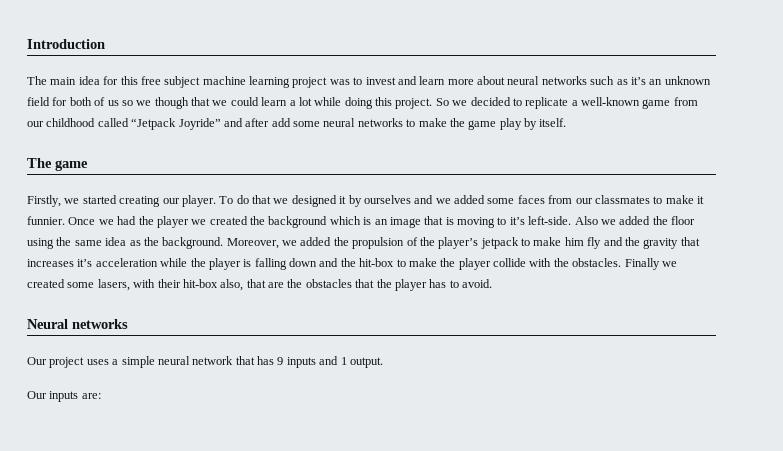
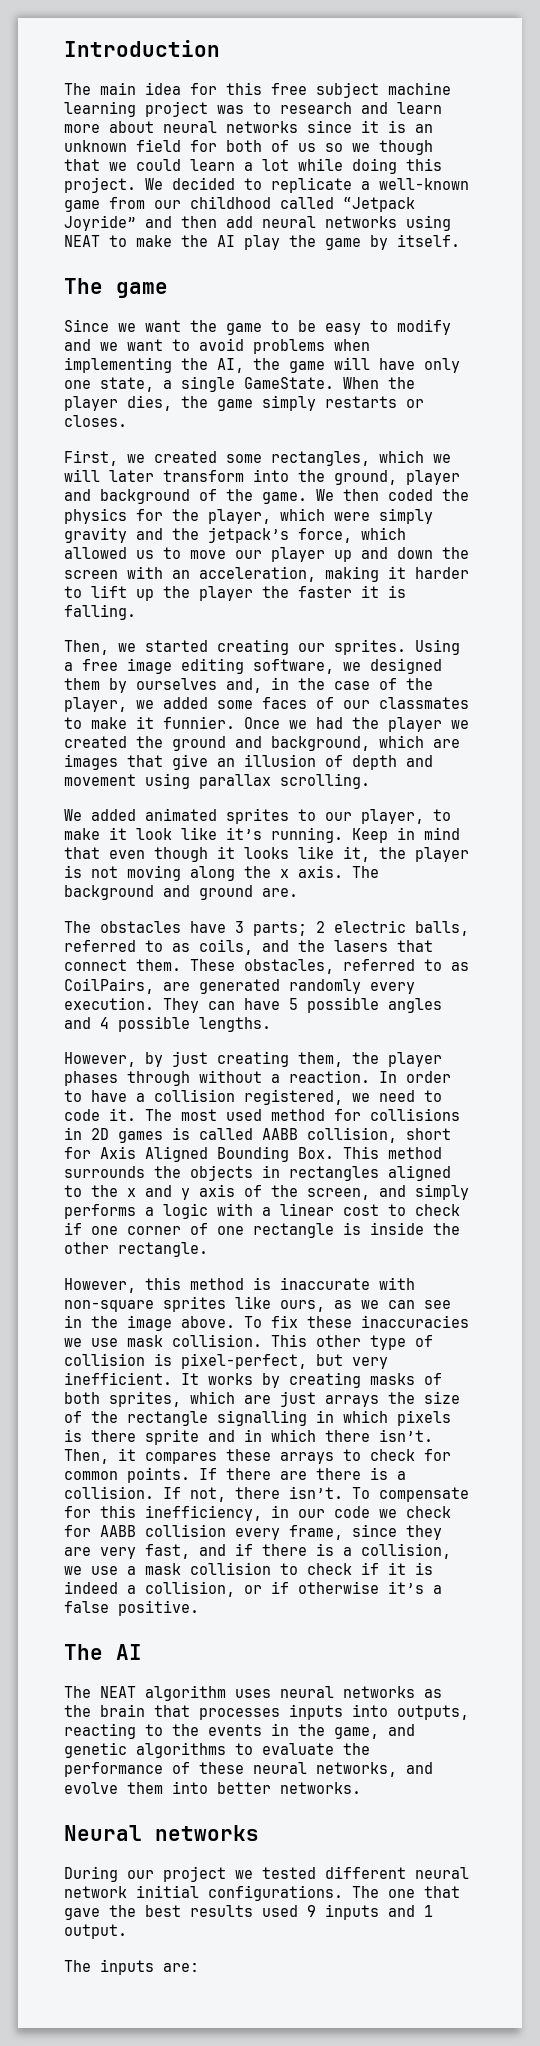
[365,77,396,85] invest -> [280,102,352,114] research
[590,76,646,85] such as it’s -> [307,120,406,133] since it is
[435,98,468,106] So we -> [145,178,163,190] We
[245,118,567,130] [27,158,88,171] [27,195,271,207] after add some neural networks to make the game play by itself. // The game // Firstly, we started creating our player. To do that -> [181,215,451,231] [64,234,460,250] [64,278,168,298] [64,319,451,335] [64,338,370,354] [64,357,460,373] [64,376,415,392] [64,395,424,411] [64,415,127,427] [64,450,451,466] [64,469,460,485] [64,489,469,504] [64,508,433,524] [64,527,406,543] [64,547,469,562] [64,566,469,582] [64,585,406,601] [64,604,136,620] [64,639,460,655] [64,658,334,674] then add neural networks using NEAT to make the AI play the game by itself. // The game // Since we want the game to be easy to modify and we want to avoid problems when implementing the AI, the game will have only one state, a single GameState. When the player dies, the game simply restarts or closes. // First, we created some rectangles, which we will later transform into the ground, player and background of the game. We then coded the physics for the player, which were simply gravity and the jetpack’s force, which allowed us to move our player up and down the screen with an acceleration, making it harder to lift up the player the faster it is falling. // Then, we started creating our sprites. Using a free image editing software,
[339,196,347,204] it -> [64,678,100,690] them
[414,195,434,204] and -> [226,677,433,693] [64,697,127,712] and, in the case of the player,
[548,195,573,204] from -> [316,697,334,709] of
[268,216,695,228] [27,237,700,249] [27,258,677,270] [27,279,492,291] [27,319,128,329] [27,356,274,368] background which is an image that is moving to it’s left-side. Also we added the floor using the same idea as the background. Moreover, we added the propulsion of the player’s jetpack to make him fly and the gravity that increases it’s acceleration while the player is falling down and the hit-box to make the player collide with the obstacles. Finally we created some lasers, with their hit-box also, that are the obstacles that the player has to avoid. // Neural networks // Our project uses a simple neural network that has -> [172,735,460,751] [64,754,433,770] [64,773,370,789] [64,808,451,824] [64,827,460,843] [64,846,469,862] [64,865,379,881] [64,885,298,900] [64,920,469,936] [64,939,433,955] [64,959,469,974] [64,978,415,994] [64,997,442,1013] [64,1016,271,1032] [64,1051,442,1067] [64,1070,451,1086] [64,1089,442,1105] [64,1108,460,1121] [64,1127,451,1143] [64,1146,442,1162] [64,1165,451,1181] [64,1184,469,1200] [64,1203,460,1219] [64,1222,460,1238] [64,1242,208,1257] [64,1277,415,1293] [64,1296,451,1312] [64,1315,469,1331] [64,1334,433,1350] [64,1353,388,1369] [64,1372,442,1388] [64,1391,460,1407] [64,1410,451,1426] [64,1429,433,1445] [64,1448,451,1464] [64,1467,406,1483] [64,1486,469,1502] [64,1505,451,1521] [64,1524,442,1540] [64,1543,451,1559] [64,1562,433,1575] [64,1581,442,1597] [64,1600,199,1616] [64,1644,142,1660] [64,1685,442,1701] [64,1704,469,1720] [64,1723,415,1739] [64,1742,370,1758] [64,1762,433,1777] [64,1781,361,1794] [64,1825,259,1841] [64,1866,469,1882] [64,1885,460,1901] [64,1905,298,1920] ground and background, which are images that give an illusion of depth and movement using parallax scrolling. // We added animated sprites to our player, to make it look like it’s running. Keep in mind that even though it looks like it, the player is not moving along the x axis. The background and ground are. // The obstacles have 3 parts; 2 electric balls, referred to as coils, and the lasers that connect them. These obstacles, referred to as CoilPairs, are generated randomly every execution. They can have 5 possible angles and 4 possible lengths. // However, by just creating them, the player phases through without a reaction. In order to have a collision registered, we need to code it. The most used method for collisions in 2D games is called AABB collision, short for Axis Aligned Bounding Box. This method surrounds the objects in rectangles aligned to the x and y axis of the screen, and simply performs a logic with a linear cost to check if one corner of one rectangle is inside the other rectangle. // However, this method is inaccurate with non-square sprites like ours, as we can see in the image above. To fix these inaccuracies we use mask collision. This other type of collision is pixel-perfect, but very inefficient. It works by creating masks of both sprites, which are just arrays the size of the rectangle signalling in which pixels is there sprite and in which there isn’t. Then, it compares these arrays to check for common points. If there are there is a collision. If not, there isn’t. To compensate for this inefficiency, in our code we check for AABB collision every frame, since they are very fast, and if there is a collision, we use a mask collision to check if it is indeed a collision, or if otherwise it’s a false positive. // The AI // The NEAT algorithm uses neural networks as the brain that processes inputs into outputs, reacting to the events in the game, and genetic algorithms to evaluate the performance of these neural networks, and evolve them into better networks. // Neural networks // During our project we tested different neural network initial configurations. The one that gave the best results used
[27,391,47,399] Our -> [64,1960,91,1972] The

